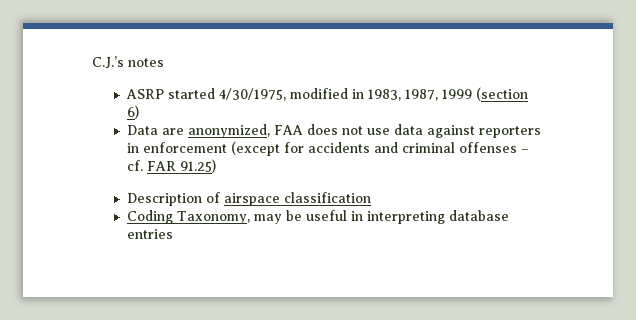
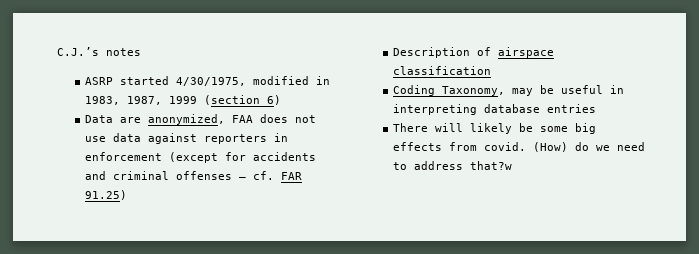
(174, 234) none -> [393,123,597,134] [393,142,646,152] [393,161,513,170] // There will likely be some big effects from covid. (How) do we need to address that?w

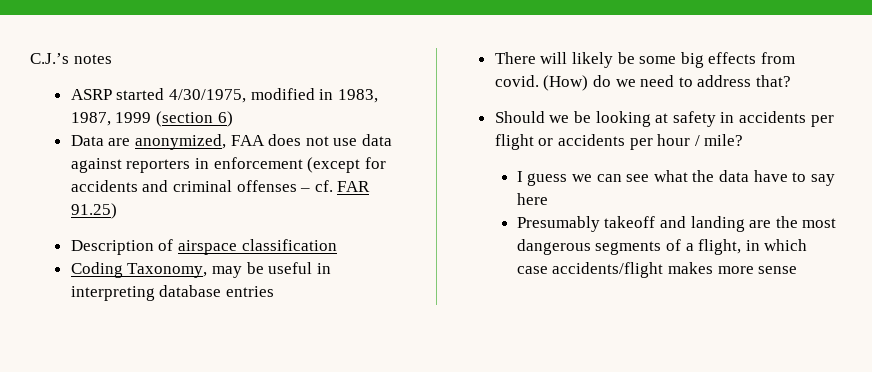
[470,161,513,170] that?w -> [755,75,791,87] [494,111,834,127] [494,134,744,150] [516,170,835,186] [516,193,548,205] [516,216,837,232] [516,239,808,255] [516,262,798,278] that? // Should we be looking at safety in accidents per flight or accidents per hour / mile? // I guess we can see what the data have to say here // Presumably takeoff and landing are the most dangerous segments of a flight, in which case accidents/flight makes more sense

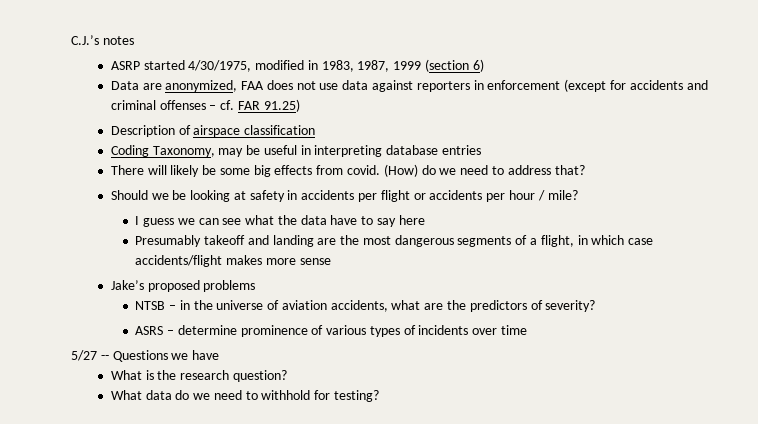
(798, 270) none -> [110,280,256,292] [135,300,596,312] [135,325,528,337] [71,350,220,362] [110,370,287,382] [110,390,380,402] // Jake’s proposed problems // NTSB – in the universe of aviation accidents, what are the predictors of severity? // ASRS – determine prominence of various types of incidents over time // 5/27 -- Questions we have // What is the research question? // What data do we need to withhold for testing?

